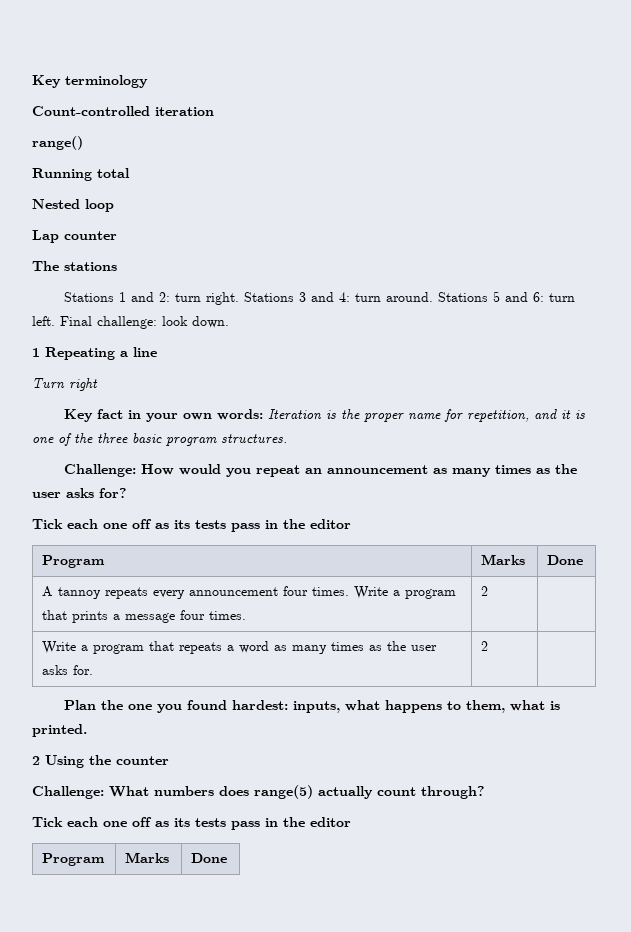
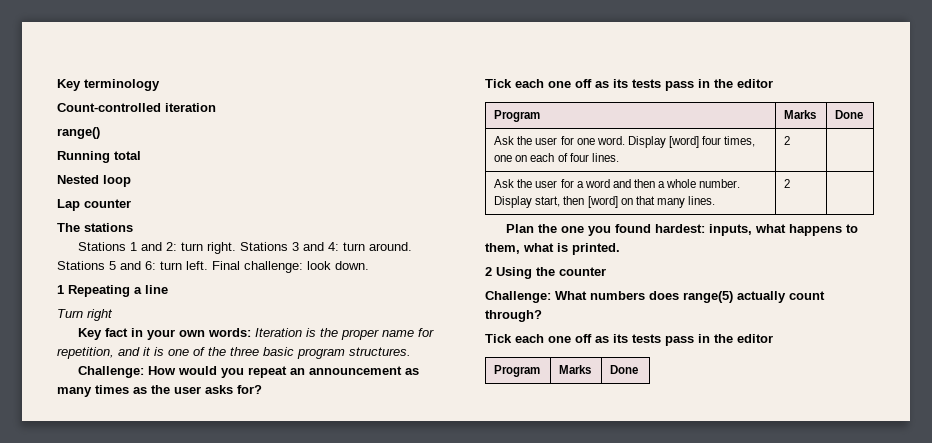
[42,586,457,599] [42,610,247,623] [481,586,489,596] [42,641,438,654] [42,665,94,675] A tannoy repeats every announcement four times. Write a program that prints a message four times. | 2 | // Write a program that repeats a word as many times as the user asks for. -> [494,136,756,148] [494,153,619,162] [784,136,791,145] [494,179,741,188] [494,196,715,208] Ask the user for one word. Display [word] four times, one on each of four lines. | 2 | // Ask the user for a word and then a whole number. Display start, then [word] on that many lines.

